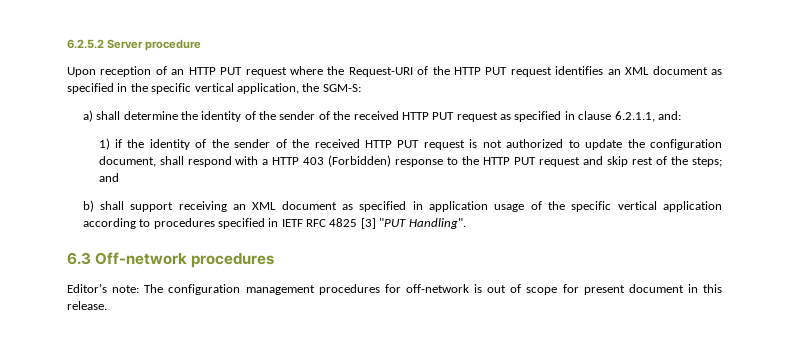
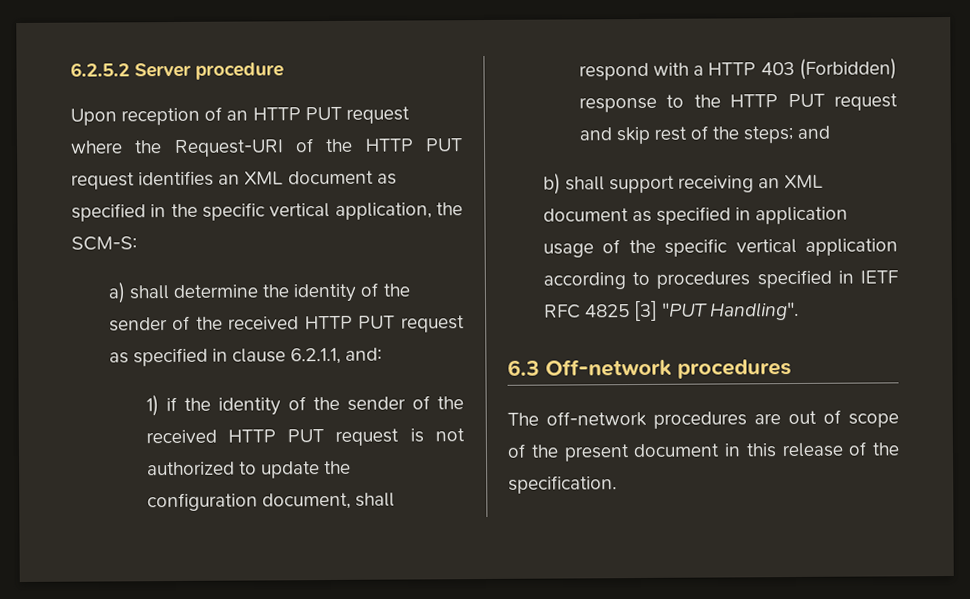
[322,84,361,92] SGM-S: -> [71,236,137,251] SCM-S:
[67,283,482,295] Editor’s note: The configuration management procedures for off-network is -> [507,410,781,429] The off-network procedures are
[562,284,579,293] for -> [507,443,559,458] of the
[67,301,107,310] release. -> [781,441,900,458] [508,475,617,494] release of the specification.

